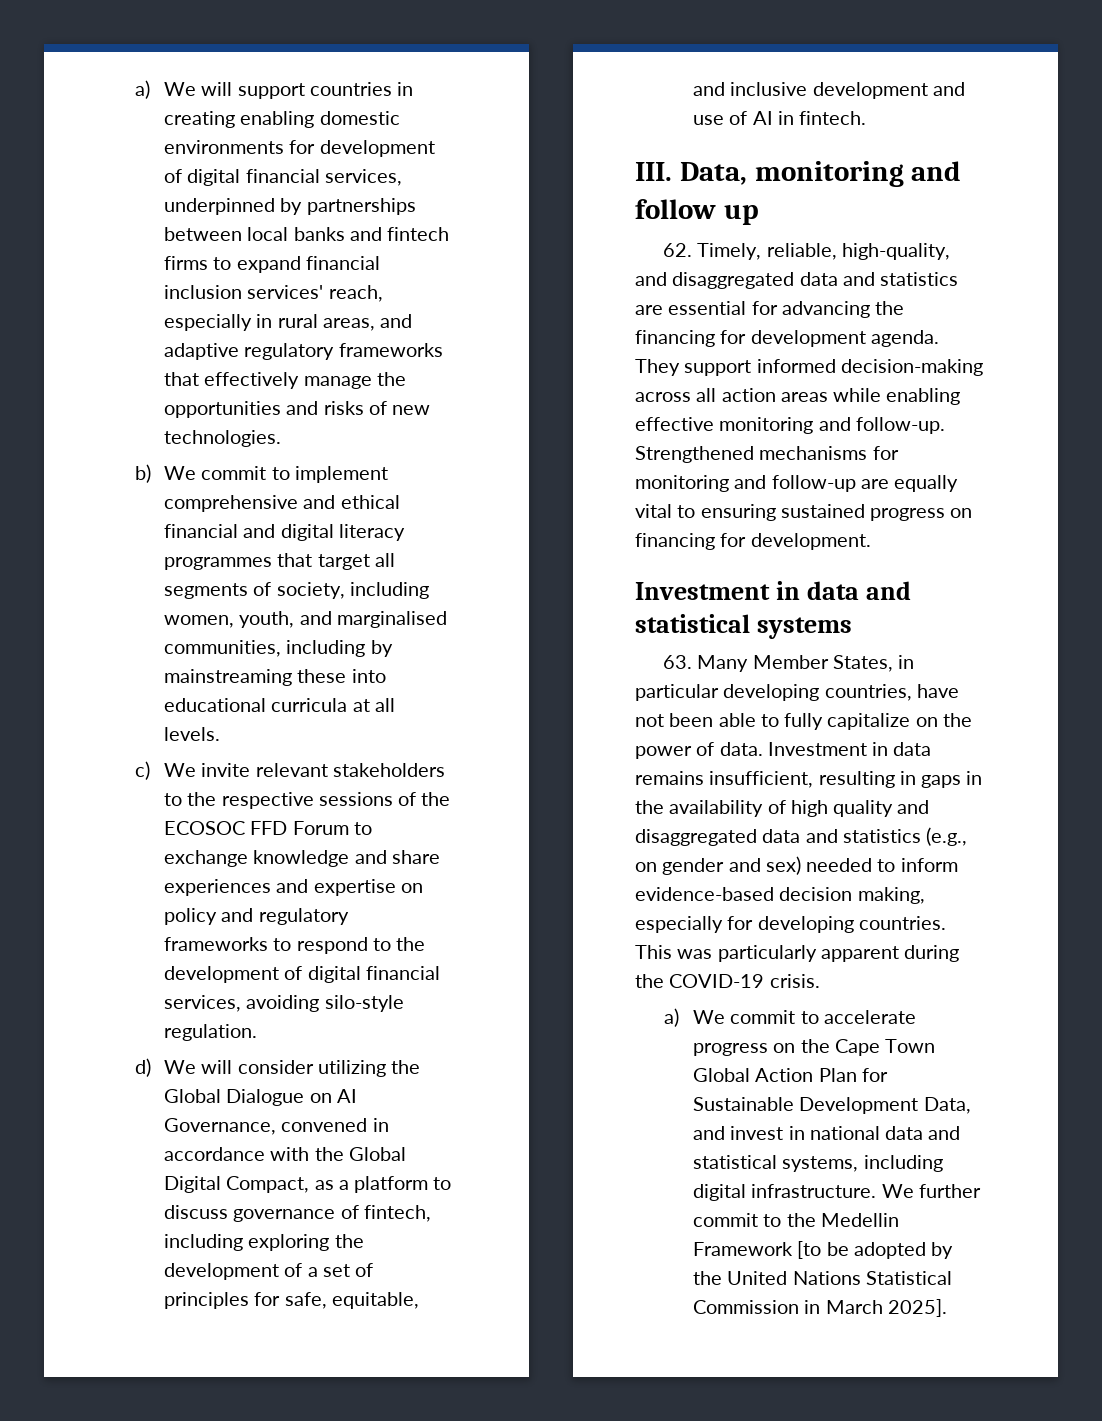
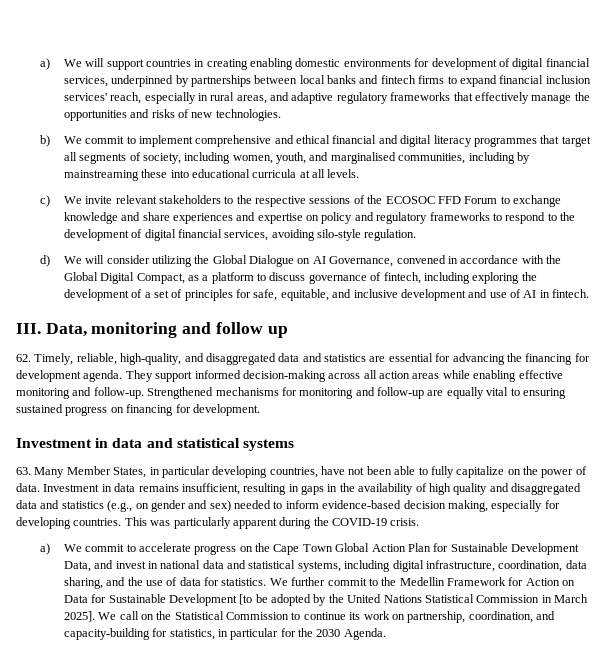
[751,1184,877,1198] infrastructure. -> [425,560,587,572] [63,577,267,589] infrastructure, coordination, data sharing, and the use of data for statistics.
(794, 1249) none -> [508,577,576,586] [63,594,237,606] for Action on Data for Sustainable Development
(947, 1308) none -> [98,611,556,623] [63,628,386,640] We call on the Statistical Commission to continue its work on partnership, coordination, and capacity-building for statistics, in particular for the 2030 Agenda.

